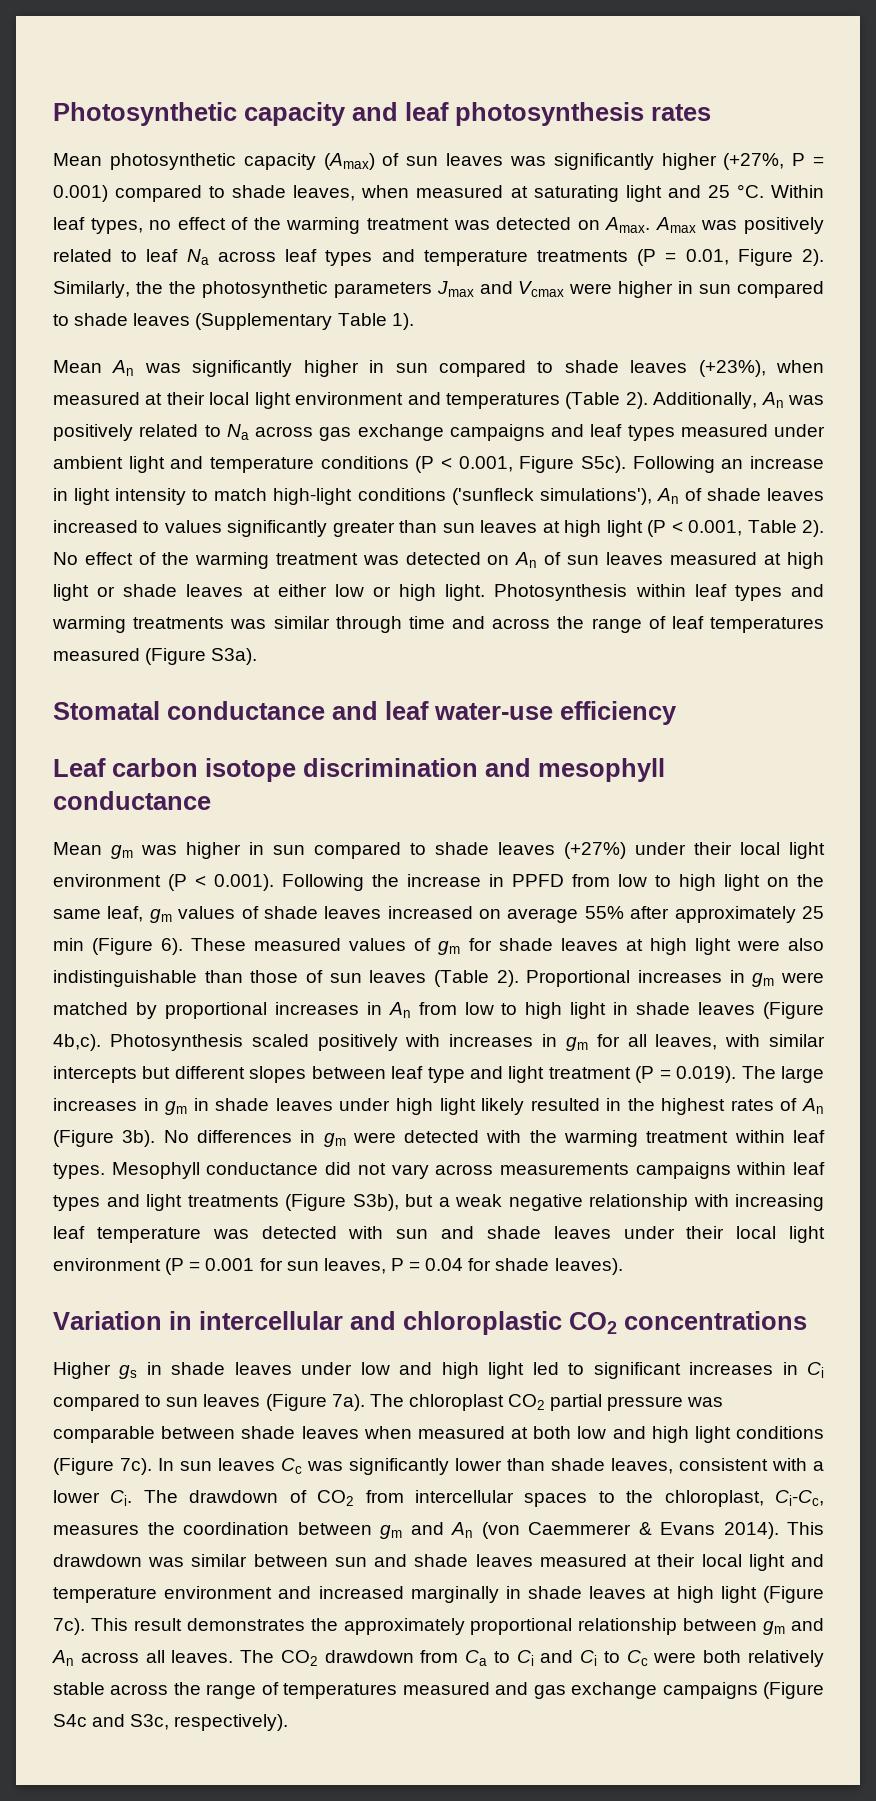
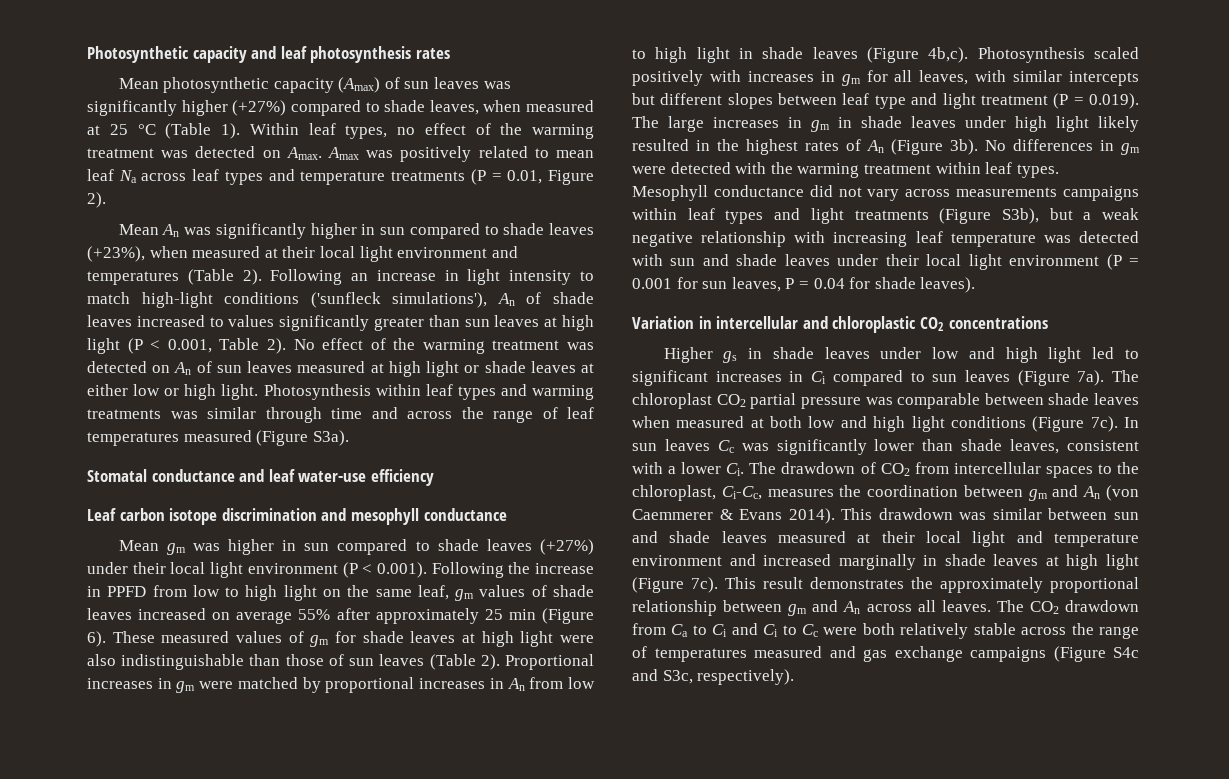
[723,153,824,170] [53,185,108,202] (+27%, P = 0.001) -> [232,100,287,116] (+27%)
[533,184,764,202] saturating light and 25 °C. -> [109,123,240,139] 25 °C (Table 1).
(138, 256) none -> [556,150,594,158] mean
[53,281,824,298] [53,313,414,330] Similarly, the the photosynthetic parameters Jmax and Vcmax were higher in sun compared to shade leaves (Supplementary Table 1). -> (106, 200) none
[653,392,824,409] [53,424,825,441] [53,456,627,473] Additionally, An was positively related to Na across gas exchange campaigns and leaf types measured under ambient light and temperature conditions (P < 0.001, Figure S5c). -> (262, 277) none

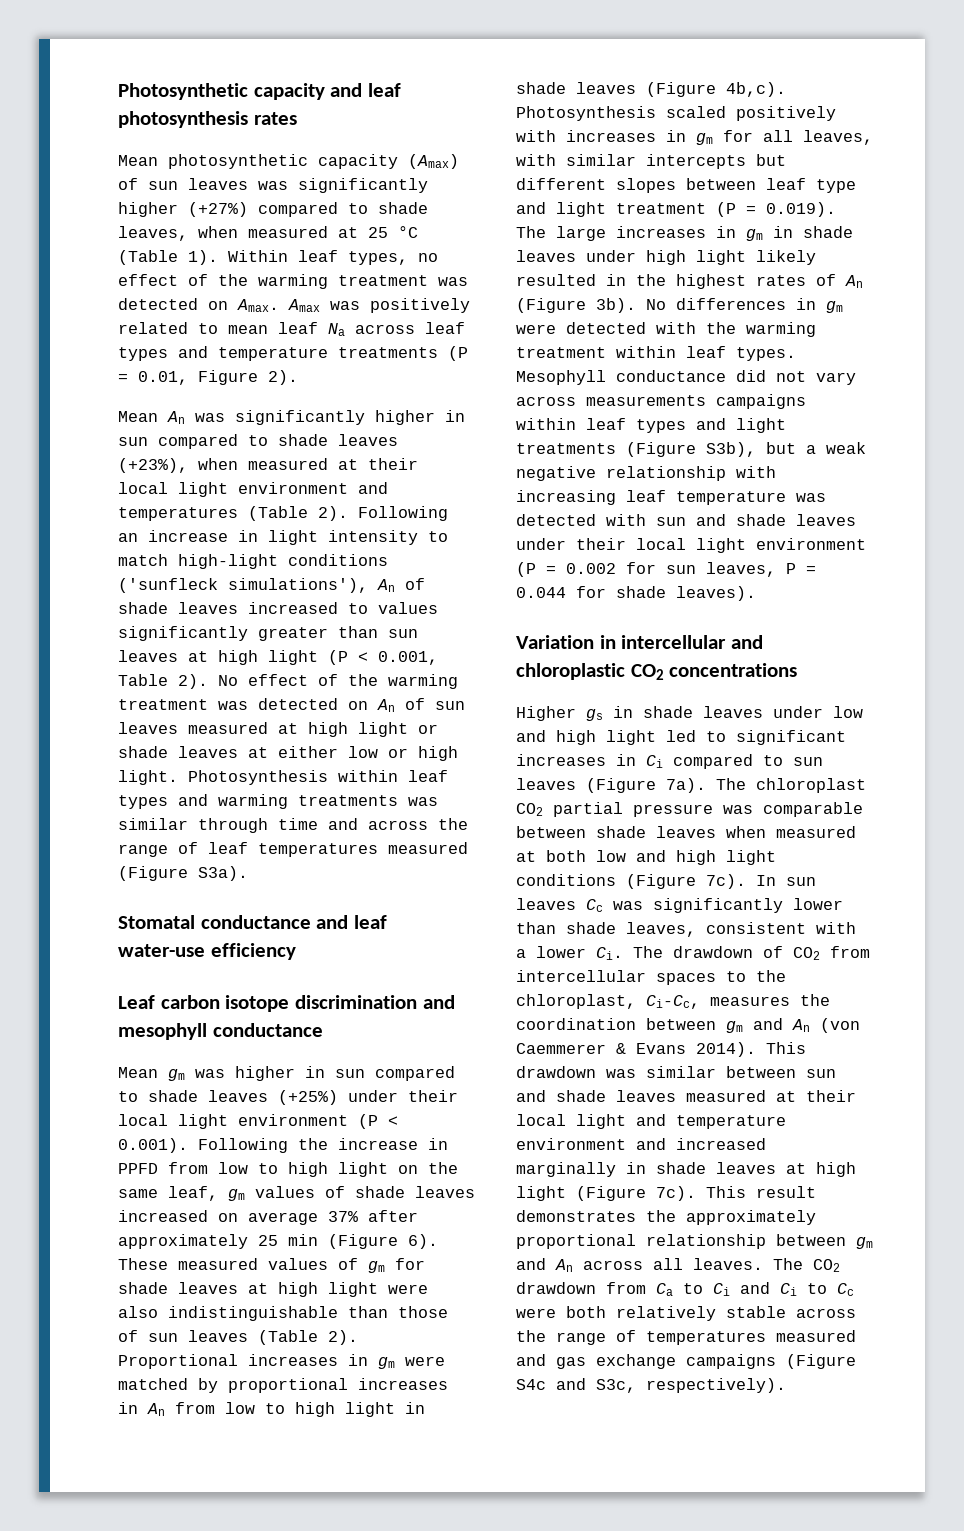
[540,539,594,555] (+27%) -> [278,1090,338,1105] (+25%)
[298,609,331,620] 55% -> [328,1211,358,1222] 37%
[632,278,672,289] 0.001 -> [566,563,616,574] 0.002
[813,278,845,289] 0.04 -> [516,587,566,598] 0.044

